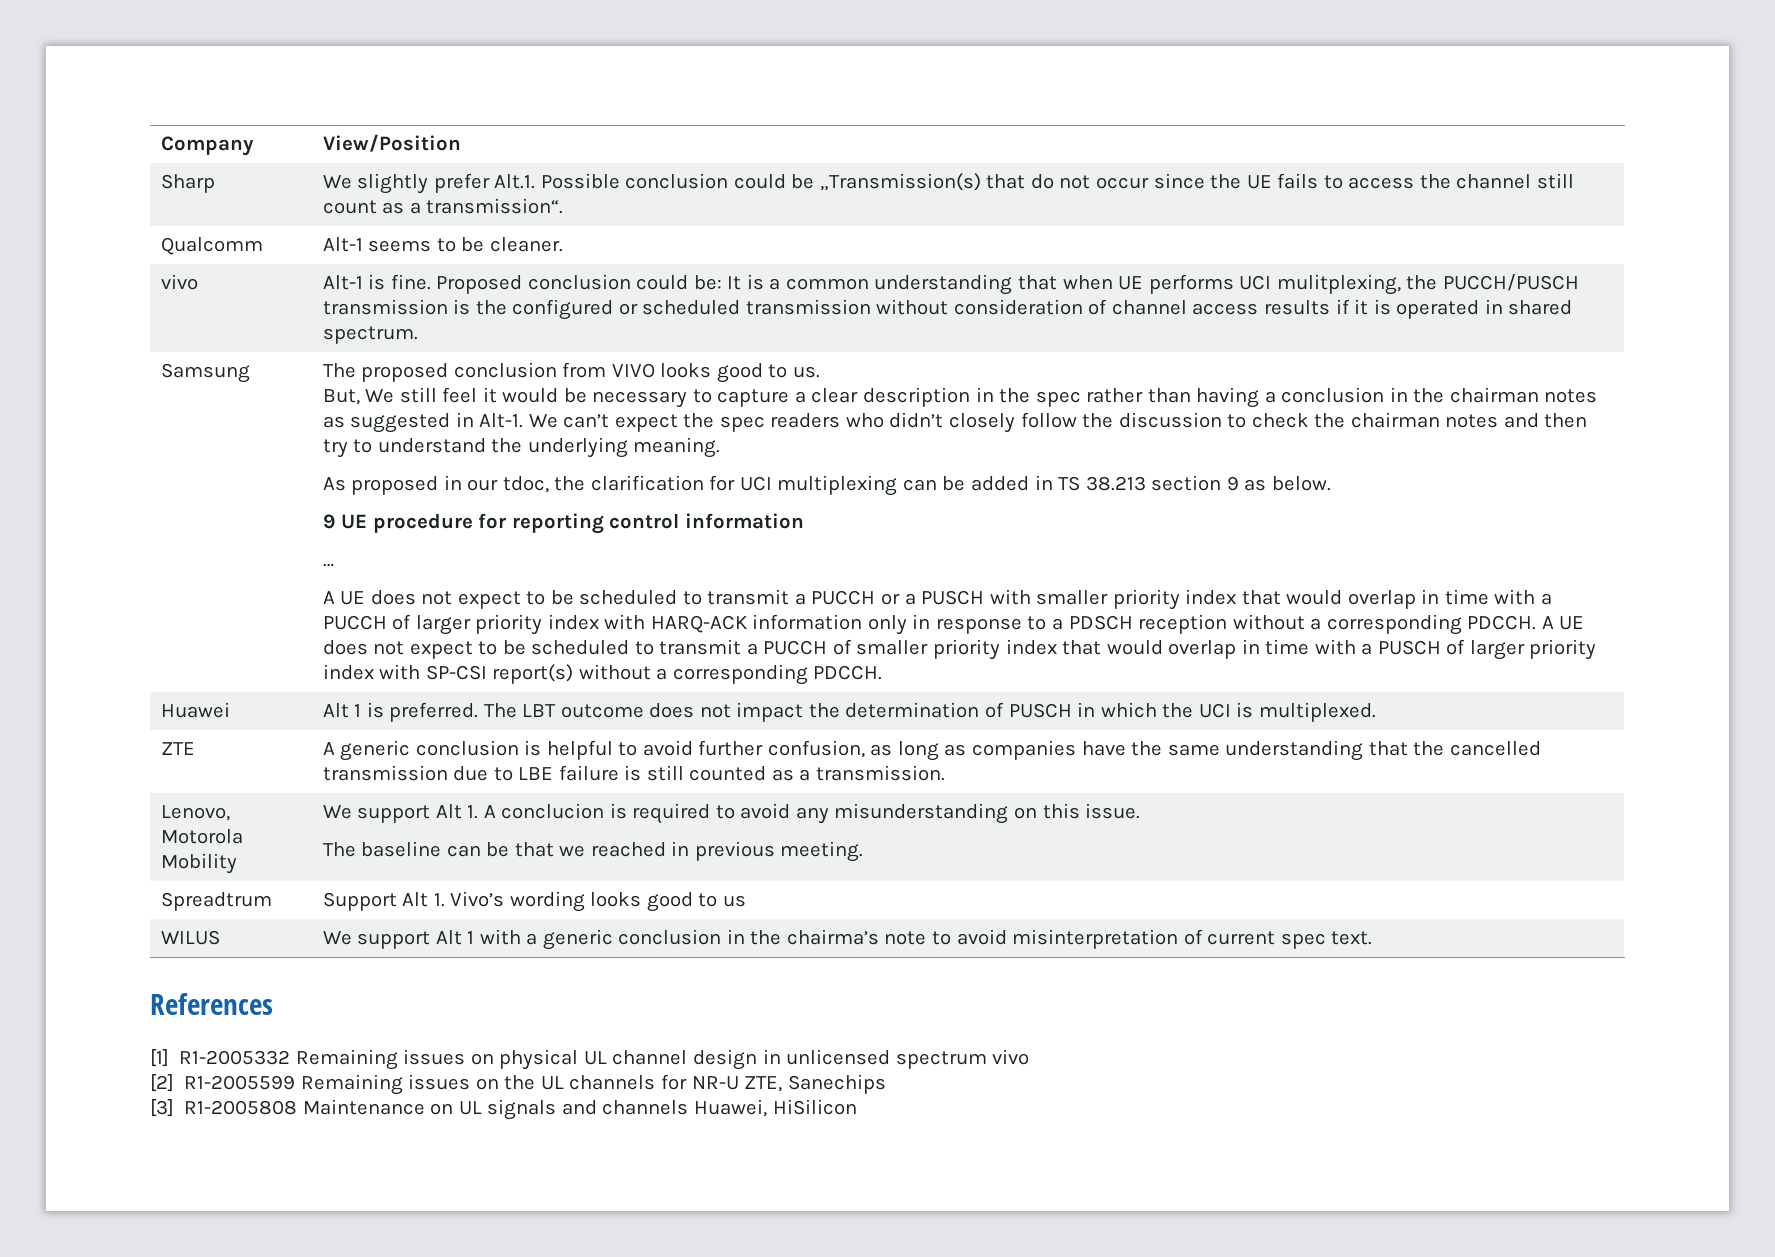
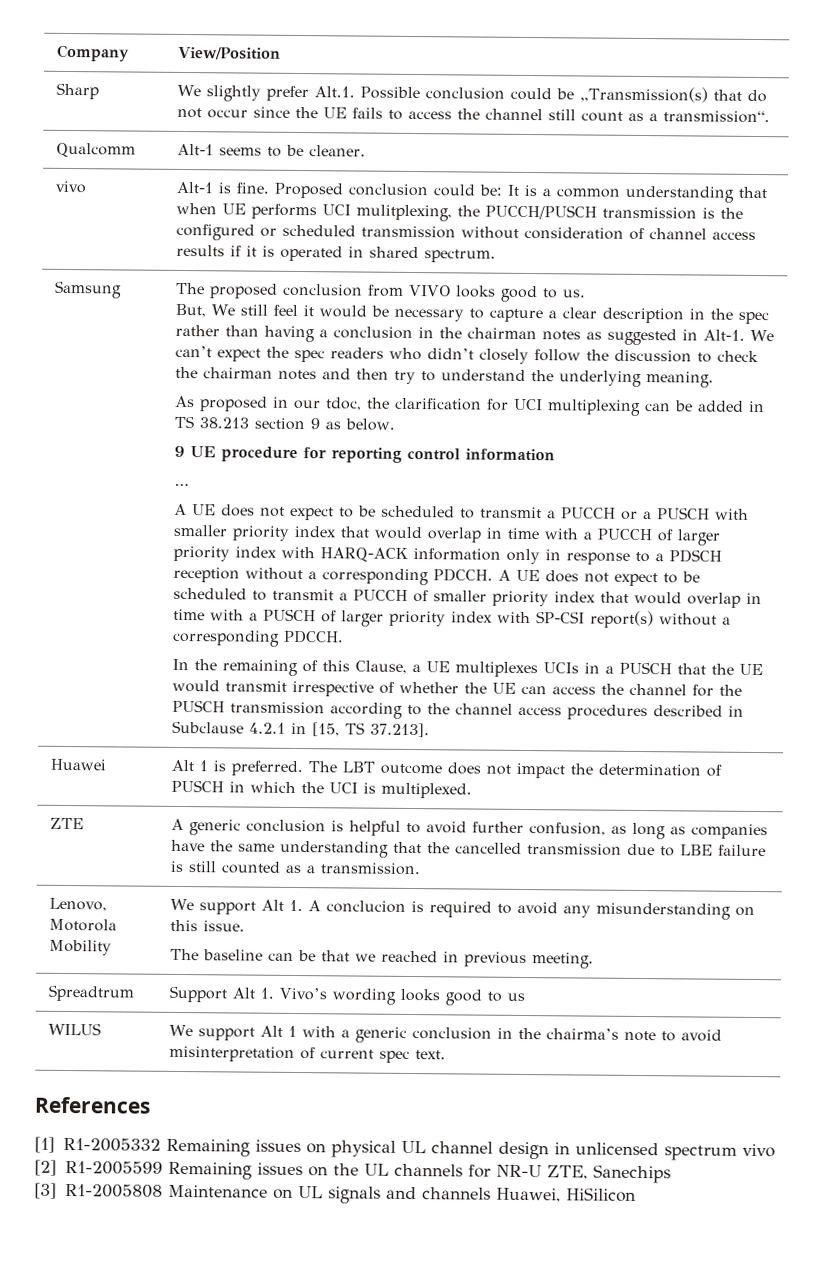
(883, 672) none -> [171,658,763,678] [171,679,742,697] [171,699,744,721] [171,720,430,738] // In the remaining of this Clause, a UE multiplexes UCIs in a PUSCH that the UE would transmit irrespective of whether the UE can access the channel for the PUSCH transmission according to the channel access procedures described in Subclause 4.2.1 in [15, TS 37.213].

